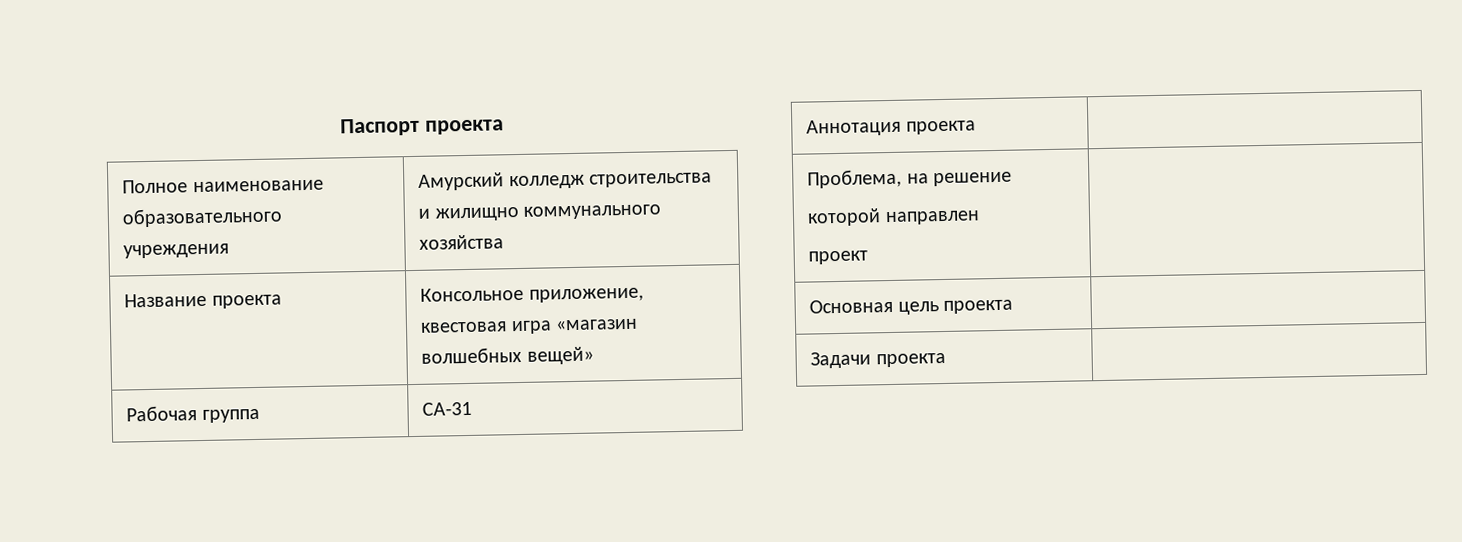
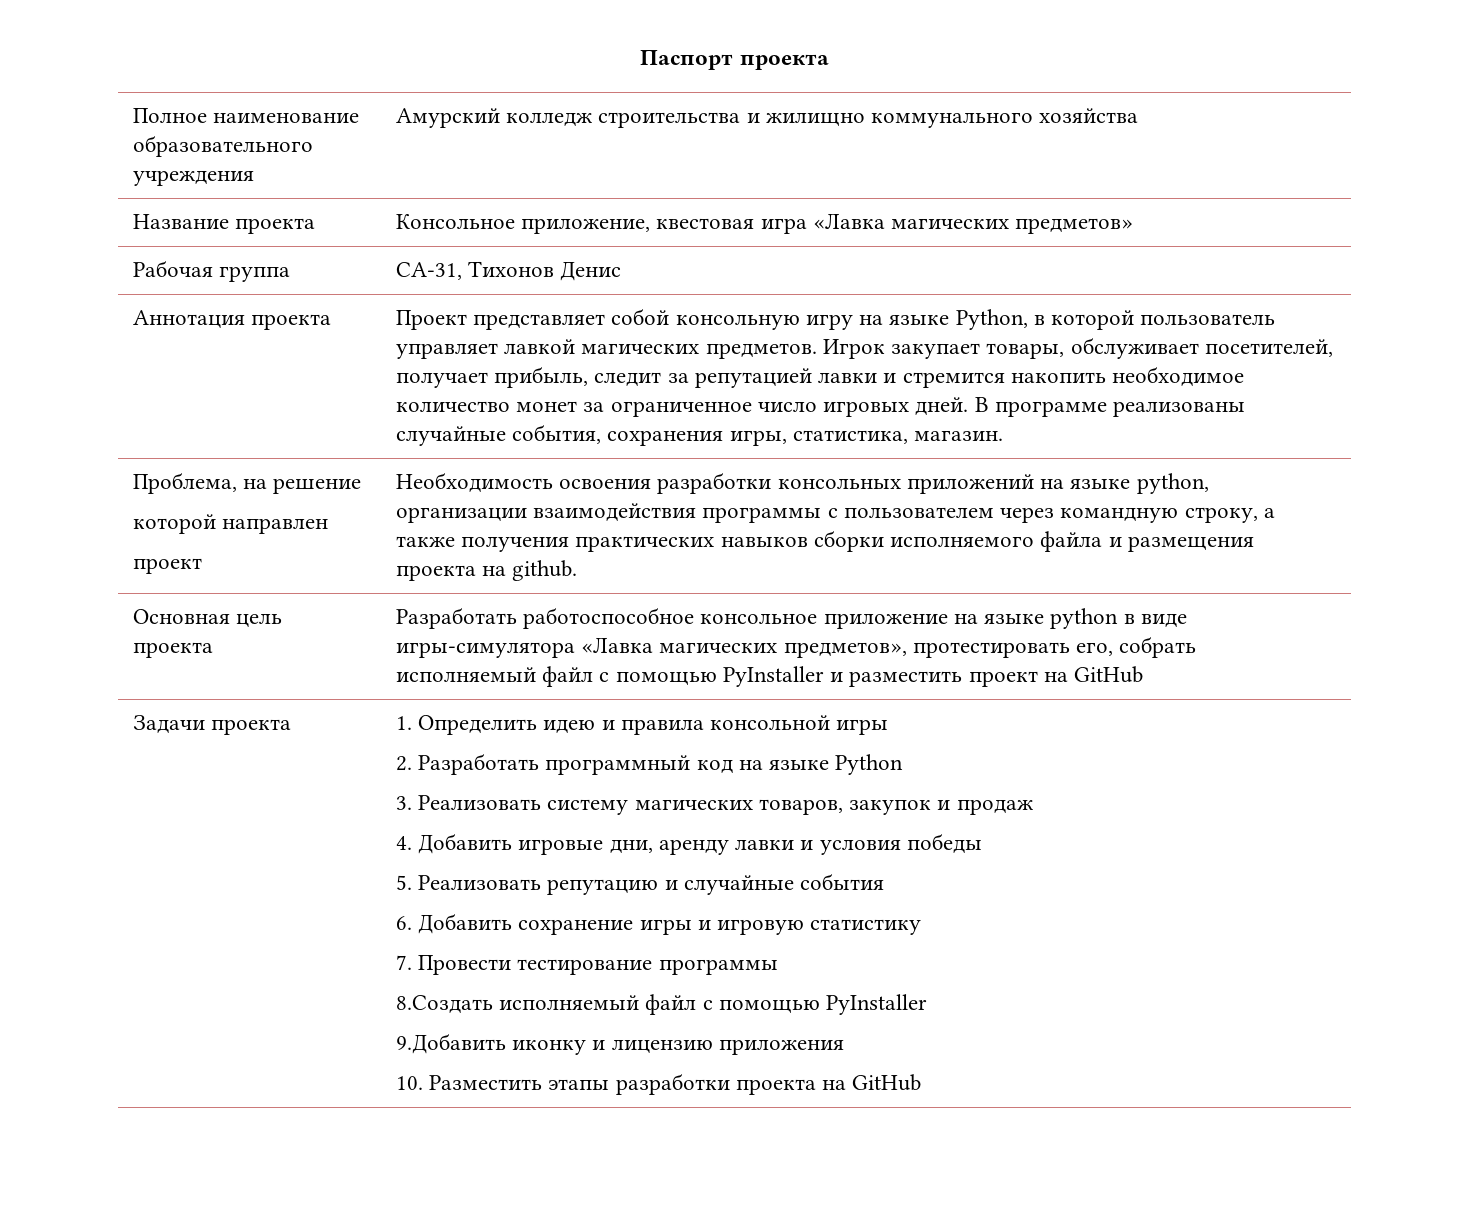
[554,318,638,331] [421,346,594,365] «магазин волшебных вещей» -> [812,213,1134,234] «Лавка магических предметов»
[422,401,473,416] СА-31 -> [396,261,622,281] СА-31, Тихонов Денис
(976, 127) none -> [396,308,1276,330] [396,337,1333,359] [396,366,1244,388] [396,397,1245,417] [396,424,1004,446] Проект представляет собой консольную игру на языке Python, в которой пользователь управляет лавкой магических предметов. Игрок закупает товары, обслуживает посетителей, получает прибыль, следит за репутацией лавки и стремится накопить необходимое количество монет за ограниченное число игровых дней. В программе реализованы случайные события, сохранения игры, статистика, магазин.
[809,298,1013,315] [810,351,946,369] // Основная цель проекта | // Задачи проекта | -> [396,472,1209,494] [396,503,1275,523] [396,530,1254,552] [396,560,578,581] [133,609,283,628] [133,642,214,658] [396,607,1187,629] [396,636,1197,658] [396,666,1143,687] [133,715,292,735] [396,715,889,735] [396,753,904,775] [396,795,1033,815] [396,833,982,855] [396,873,885,895] [396,913,922,935] [396,955,778,975] [396,994,928,1015] [396,1033,844,1055] [396,1073,922,1095] Необходимость освоения разработки консольных приложений на языке python, организации взаимодействия программы с пользователем через командную строку, а также получения практических навыков сборки исполняемого файла и размещения проекта на github. // Основная цель проекта | Разработать работоспособное консольное приложение на языке python в виде игры-симулятора «Лавка магических предметов», протестировать его, собрать исполняемый файл с помощью PyInstaller и разместить проект на GitHub // Задачи проекта | 1. Определить идею и правила консольной игры // 2. Разработать программный код на языке Python // 3. Реализовать систему магических товаров, закупок и продаж // 4. Добавить игровые дни, аренду лавки и условия победы // 5. Реализовать репутацию и случайные события // 6. Добавить сохранение игры и игровую статистику // 7. Провести тестирование программы // 8.Создать исполняемый файл с помощью PyInstaller // 9.Добавить иконку и лицензию приложения // 10. Разместить этапы разработки проекта на GitHub

